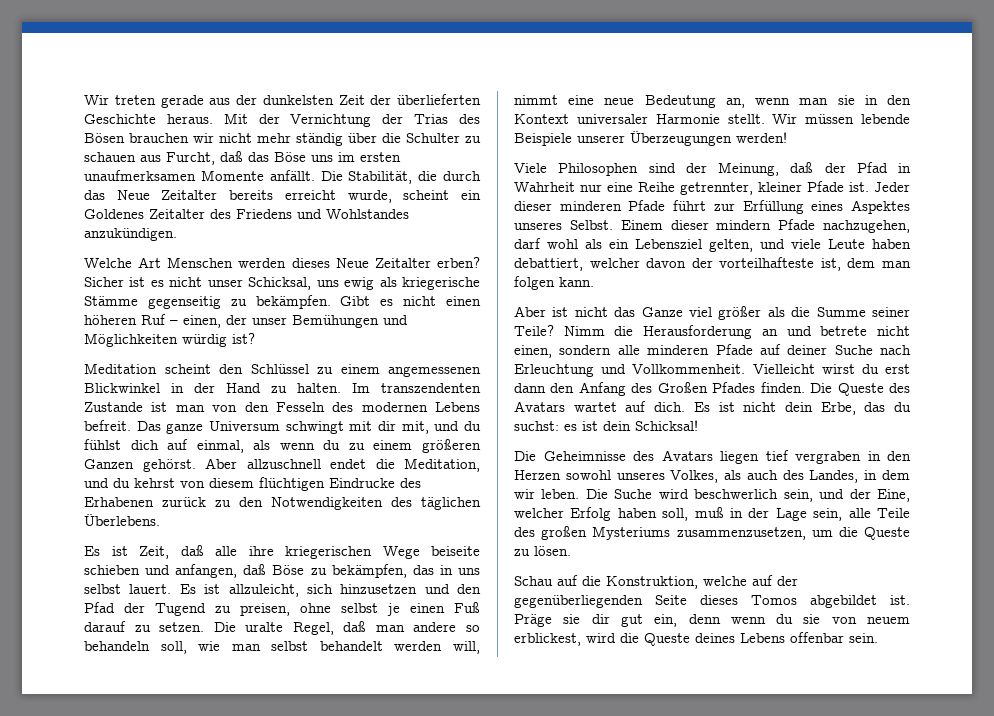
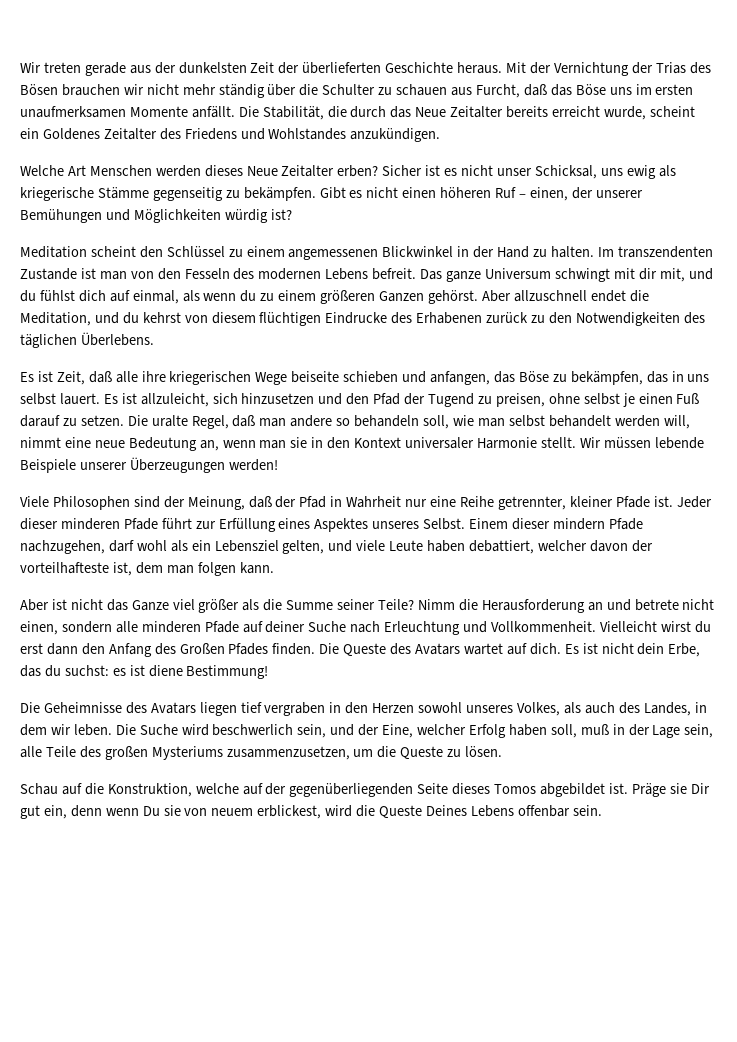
[252,317,287,325] unser -> [595,190,643,198] unserer
[243,564,267,575] daß -> [493,371,515,383] das
[603,420,698,431] dein Schicksal! -> [148,665,269,679] diene Bestimmung!
[591,614,610,624] dir -> [690,783,710,794] Dir
[776,614,794,624] du -> [142,806,160,816] Du
[695,633,735,643] deines -> [425,805,467,816] Deines

